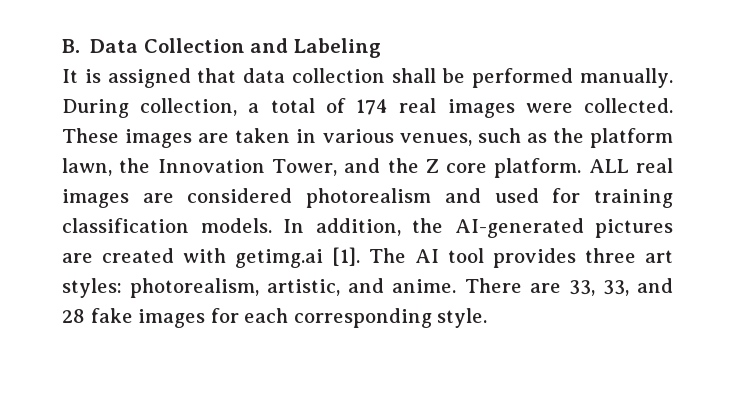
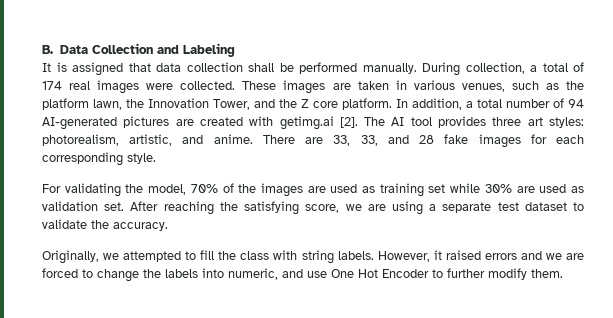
[588,158,673,173] [62,188,673,208] [62,218,443,236] ALL real images are considered photorealism and used for training classification models. In addition, the -> [396,98,584,110] In addition, a total number of 94
[332,247,360,266] [1]. -> [339,117,358,128] [2].
(488, 318) none -> [42,183,584,197] [42,201,584,215] [42,219,168,231] [42,250,584,264] [42,268,563,282] // For validating the model, 70% of the images are used as training set while 30% are used as validation set. After reaching the satisfying score, we are using a separate test dataset to validate the accuracy. // Originally, we attempted to fill the class with string labels. However, it raised errors and we are forced to change the labels into numeric, and use One Hot Encoder to further modify them.

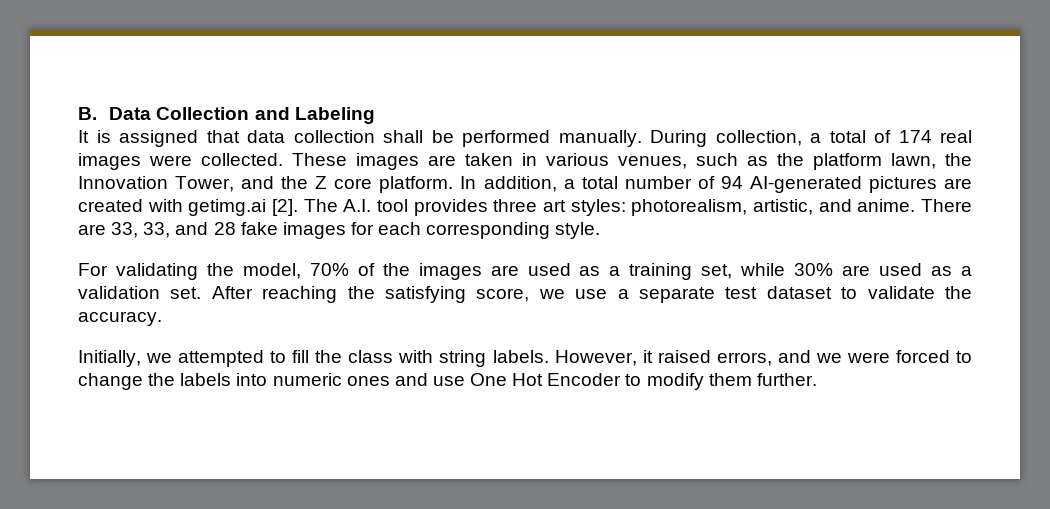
[391,117,405,126] AI -> [343,199,372,212] A.I.
[379,183,446,197] training set -> [609,263,733,280] a training set,
(584, 189) none -> [960,266,972,276] a
[367,201,423,215] are using -> [575,289,608,299] use
[42,250,99,264] Originally, -> [78,350,141,367] Initially,
[484,253,517,260] errors -> [716,352,772,366] errors,
[566,253,584,260] are -> [846,352,890,363] were
[228,268,278,280] numeric, -> [272,373,390,386] numeric ones
[447,268,563,280] further modify them. -> [646,373,817,390] modify them further.

